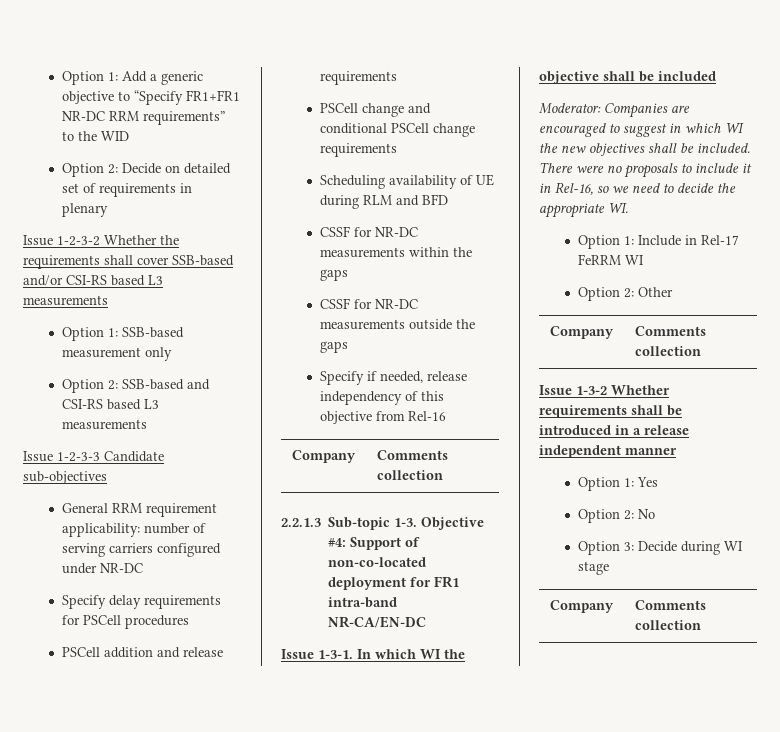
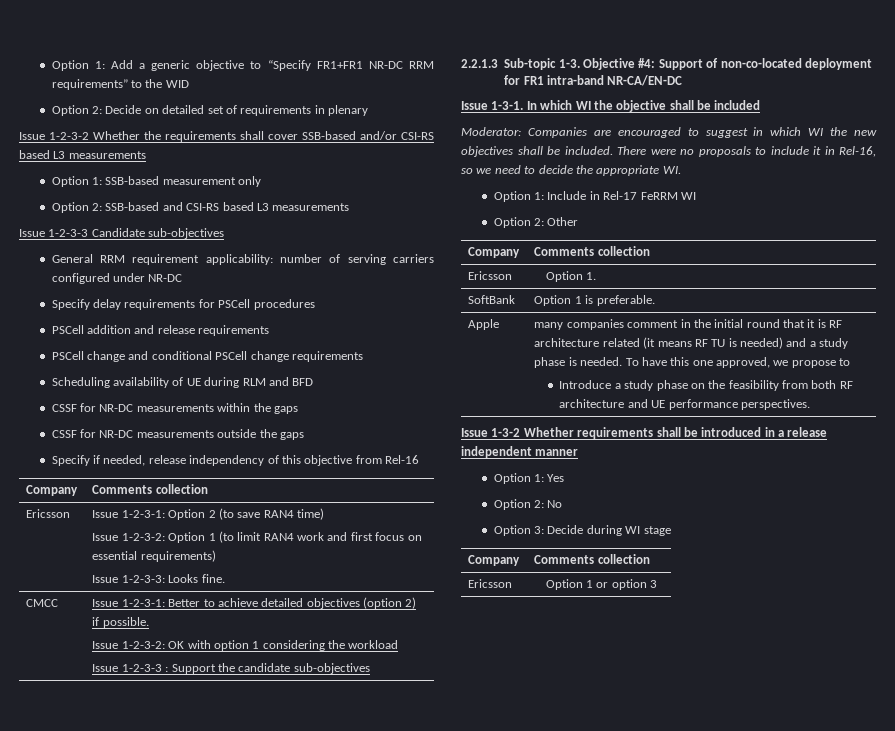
(443, 475) none -> [26,509,71,518] [92,508,324,520] [92,531,422,543] [92,550,216,562] [92,574,225,583] [26,599,59,607] [92,597,417,609] [92,617,149,628] [92,640,399,651] [92,663,370,674] // Ericsson | Issue 1-2-3-1: Option 2 (to save RAN4 time) // Issue 1-2-3-2: Option 1 (to limit RAN4 work and first focus on essential requirements) // Issue 1-2-3-3: Looks fine. // CMCC | Issue 1-2-3-1: Better to achieve detailed objectives (option 2) if possible. // Issue 1-2-3-2: OK with option 1 considering the workload // Issue 1-2-3-3 : Support the candidate sub-objectives
(701, 351) none -> [468,271,513,280] [545,271,597,282] [468,295,516,304] [534,295,655,306] [468,319,500,330] [534,319,843,330] [534,337,849,349] [534,357,851,368] [559,380,853,391] [559,399,810,410] // Ericsson | Option 1. // SoftBank | Option 1 is preferable. // Apple | many companies comment in the initial round that it is RF architecture related (it means RF TU is needed) and a study phase is needed. To have this one approved, we propose to // Introduce a study phase on the feasibility from both RF architecture and UE performance perspectives.
(701, 625) none -> [468,579,513,588] [545,579,658,590] // Ericsson | Option 1 or option 3

